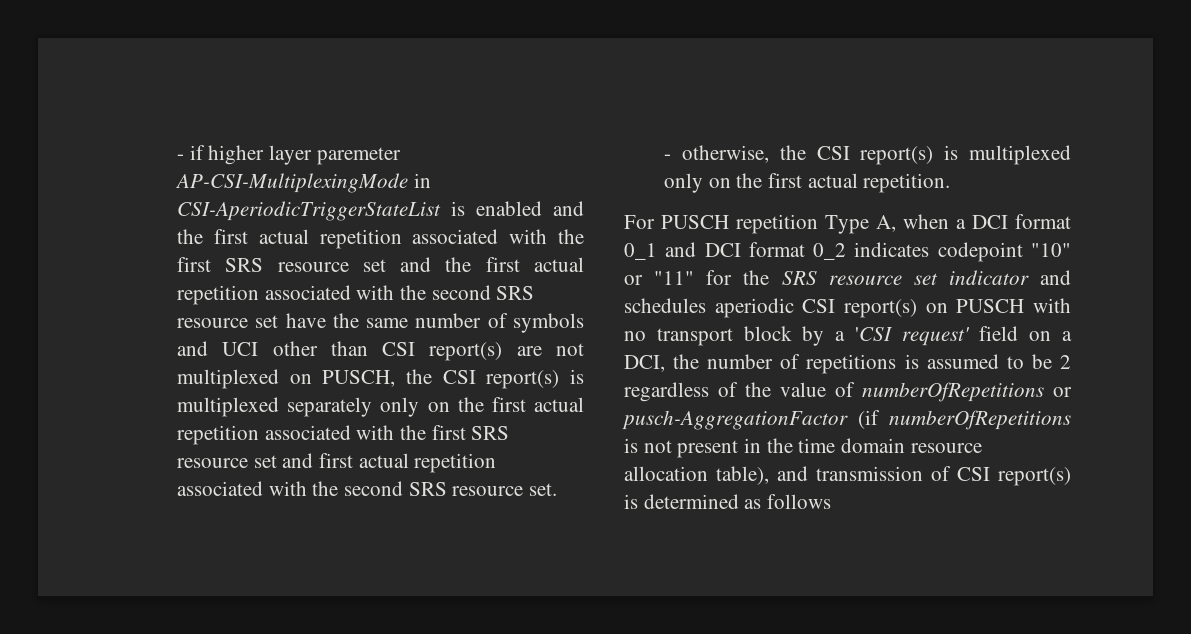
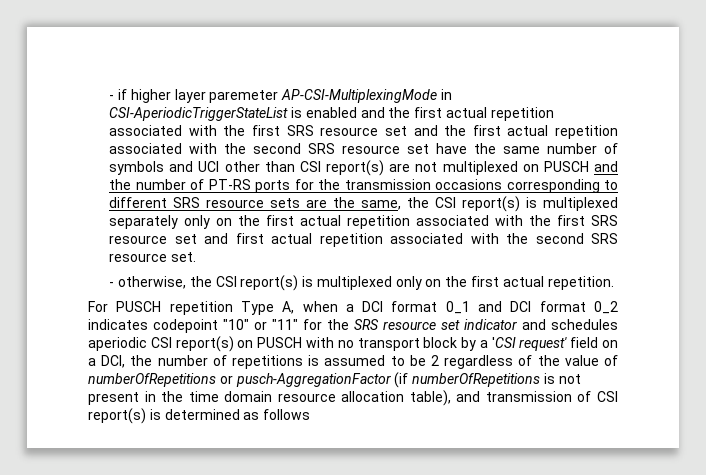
[322,370,396,387] PUSCH, -> [543,161,619,172] [109,179,618,193] [109,197,402,210] PUSCH and the number of PT-RS ports for the transmission occasions corresponding to different SRS resource sets are the same,

